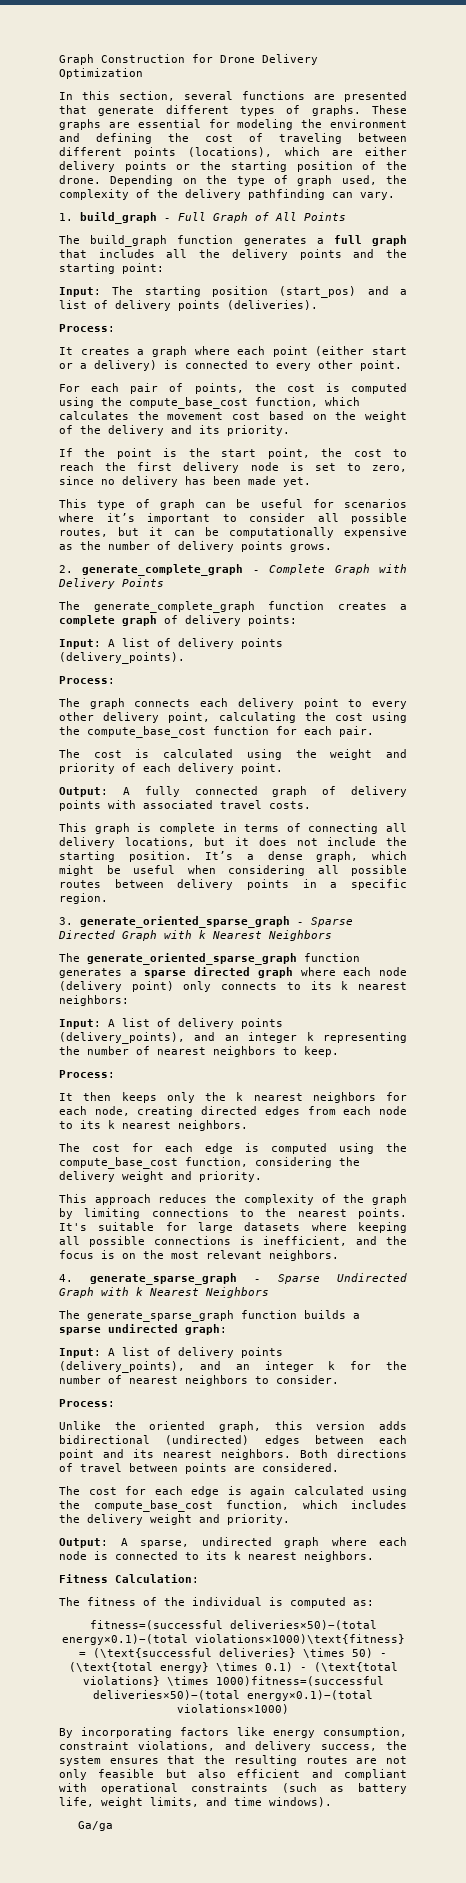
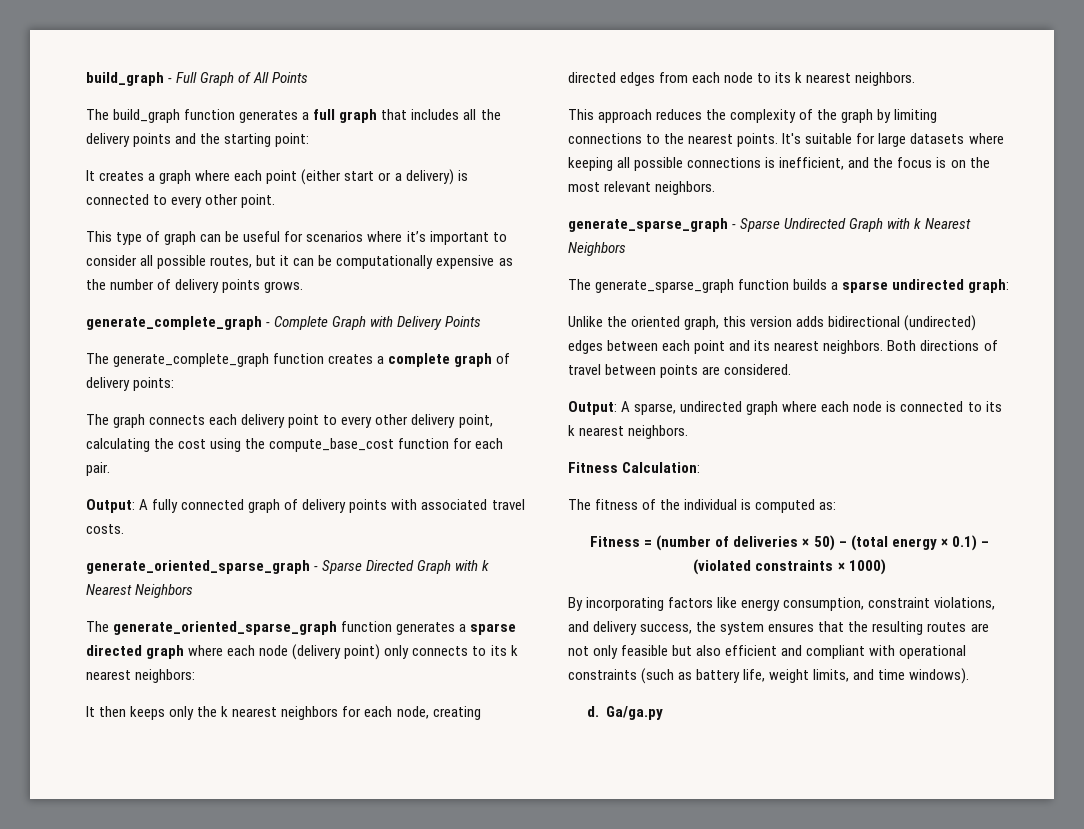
[59,54,318,65] [59,68,143,79] [59,91,407,102] [59,105,407,116] [59,119,408,130] [59,133,407,144] [59,147,407,158] [59,161,408,172] [59,175,407,186] [59,189,395,200] [59,213,73,221] Graph Construction for Drone Delivery Optimization // In this section, several functions are presented that generate different types of graphs. These graphs are essential for modeling the environment and defining the cost of traveling between different points (locations), which are either delivery points or the starting position of the drone. Depending on the type of graph used, the complexity of the delivery pathfinding can vary. // 1. -> (86, 79) none
[59,286,407,298] [59,300,318,311] [59,324,115,332] // Input: The starting position (start_pos) and a list of delivery points (deliveries). // Process: -> (310, 140) none
[59,383,407,394] [59,397,360,409] [59,411,407,422] [59,425,290,436] [59,448,408,459] [59,462,407,473] [59,476,311,487] // For each pair of points, the cost is computed using the compute_base_cost function, which calculates the movement cost based on the weight of the delivery and its priority. // If the point is the start point, the cost to reach the first delivery node is set to zero, since no delivery has been made yet. -> (276, 201) none
[59,565,73,573] 2. -> (304, 287) none
[59,638,283,649] [59,652,185,664] [59,676,115,684] // Input: A list of delivery points (delivery_points). // Process: -> (175, 384) none
[59,749,407,760] [59,763,283,774] // The cost is calculated using the weight and priority of each delivery point. -> (110, 469) none
[59,823,407,834] [59,837,408,848] [59,851,407,862] [59,865,407,876] [59,879,407,890] [59,893,108,904] [59,917,73,925] This graph is complete in terms of connecting all delivery locations, but it does not include the starting position. It’s a dense graph, which might be useful when considering all possible routes between delivery points in a specific region. // 3. -> (124, 529) none
[59,1018,283,1029] [59,1032,407,1044] [59,1046,339,1057] [59,1070,115,1078] // Input: A list of delivery points (delivery_points), and an integer k representing the number of nearest neighbors to keep. // Process: -> (196, 676) none
[59,1143,407,1154] [59,1157,360,1169] [59,1171,262,1182] // The cost for each edge is computed using the compute_base_cost function, considering the delivery weight and priority. -> (916, 79) none
[59,1274,73,1282] 4. -> (716, 188) none
[59,1347,283,1358] [59,1361,407,1373] [59,1375,339,1386] [59,1399,115,1407] // Input: A list of delivery points (delivery_points), and an integer k for the number of nearest neighbors to consider. // Process: -> (1010, 286) none
[59,1486,407,1497] [59,1500,407,1512] [59,1514,290,1525] // The cost for each edge is again calculated using the compute_base_cost function, which includes the delivery weight and priority. -> (792, 369) none
[89,1620,377,1630] [61,1634,405,1645] [79,1648,387,1658] [68,1662,398,1673] [82,1676,384,1686] [93,1690,373,1701] [177,1704,289,1714] fitness=(successful deliveries×50)−(total energy×0.1)−(total violations×1000)\text{fitness} = (\text{successful deliveries} \times 50) - (\text{total energy} \times 0.1) - (\text{total violations} \times 1000)fitness=(successful deliveries×50)−(total energy×0.1)−(total violations×1000) -> [590,535,989,551] [693,559,886,575] Fitness = (number of deliveries × 50) – (total energy × 0.1) – (violated constraints × 1000)
[77,1821,113,1831] Ga/ga -> [586,706,664,720] d. Ga/ga.py

